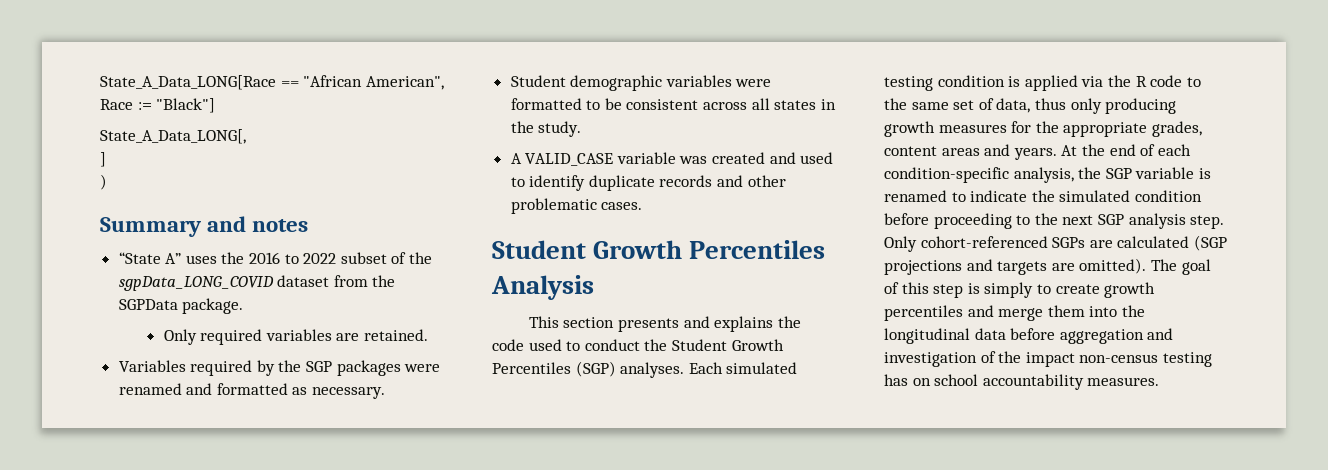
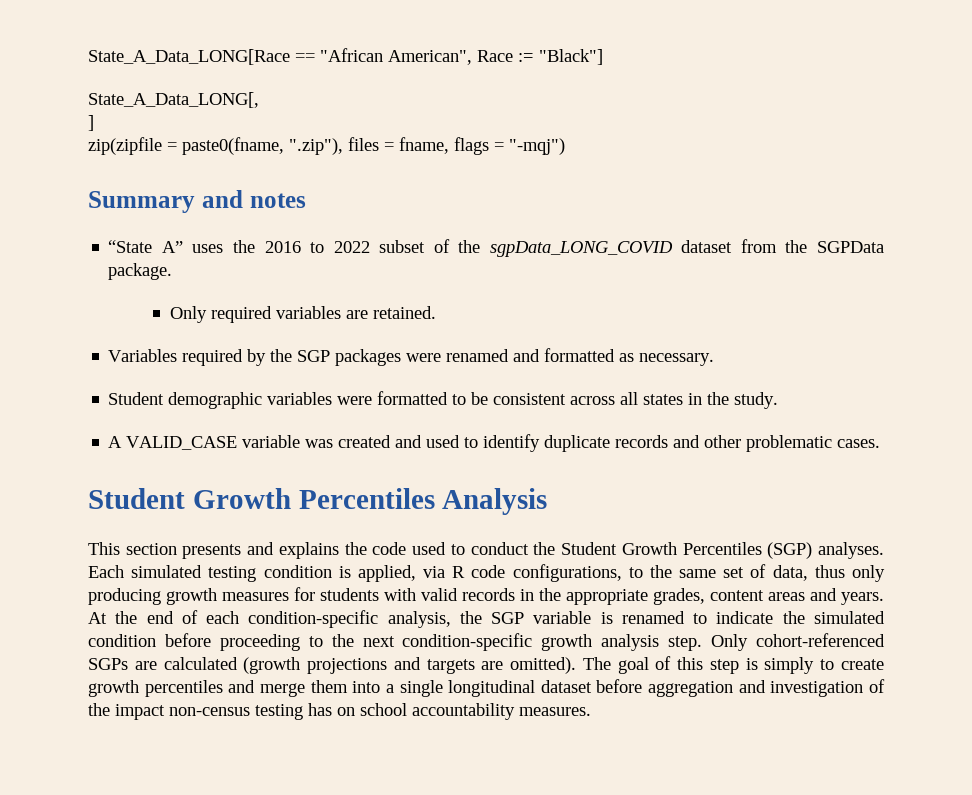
[100,174,107,190] ) -> [88,137,565,155] zip(zipfile = paste0(fname, ".zip"), files = fname, flags = "-mqj")
[1024,75,1131,91] applied via the -> [357,565,446,582] applied, via
(1183, 81) none -> [512,564,622,582] configurations,
(1032, 127) none -> [320,588,534,601] students with valid records in
[1097,214,1124,225] SGP -> [402,633,593,651] condition-specific growth
[1193,235,1227,251] (SGP -> [243,657,301,674] (growth
[1121,305,1145,317] [884,328,1006,344] the longitudinal data -> [385,680,592,697] a single longitudinal dataset

